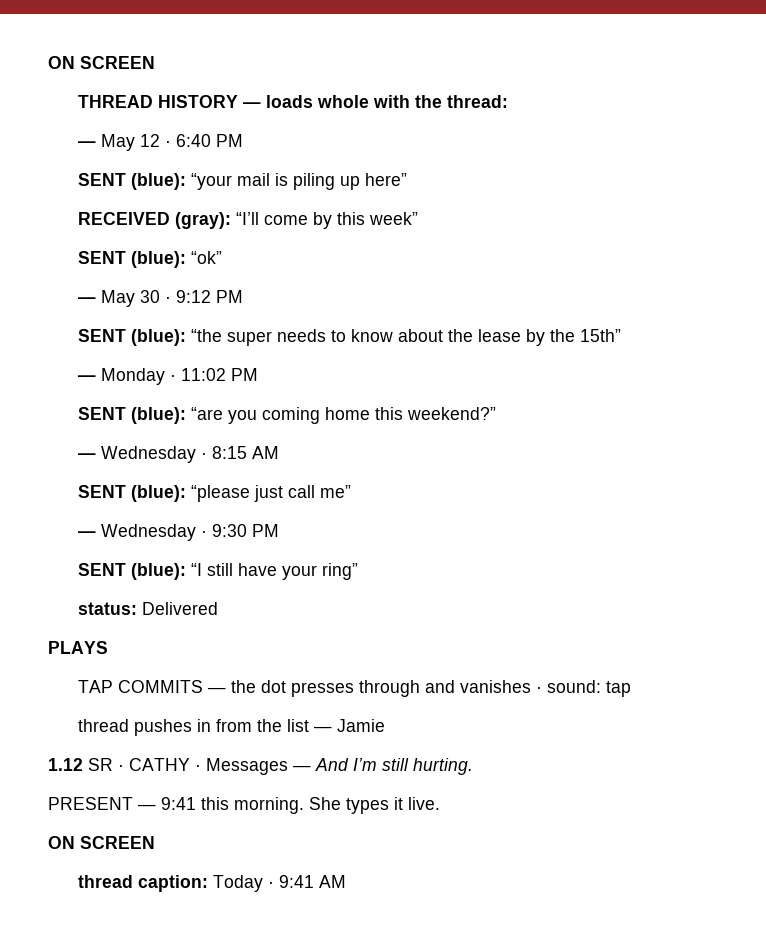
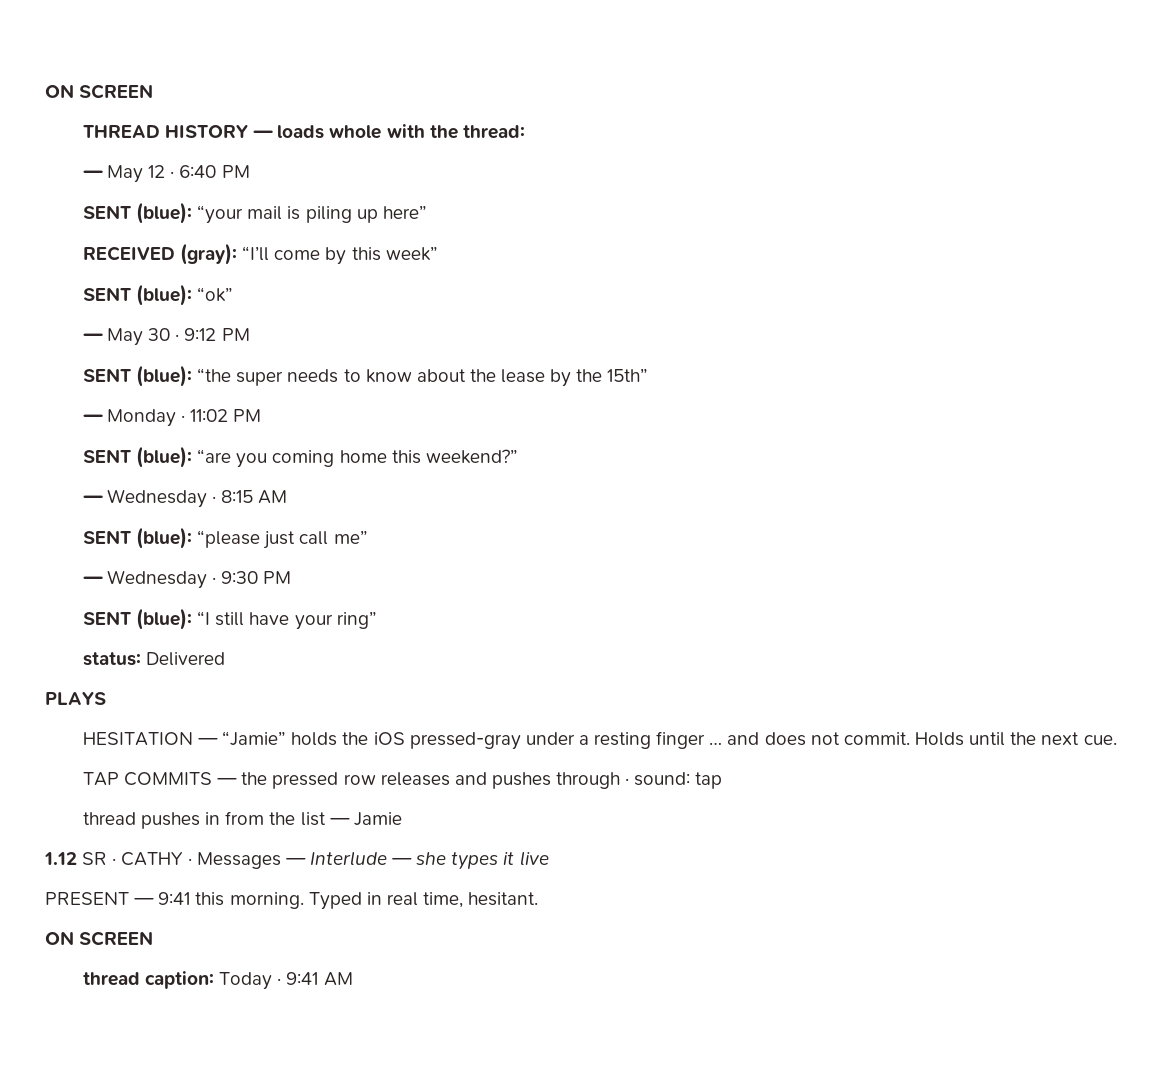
[78,680,532,697] TAP COMMITS — the dot presses through and vanishes -> [82,731,1117,750] [82,772,621,789] HESITATION — “Jamie” holds the iOS pressed-gray under a resting finger … and does not commit. Holds until the next cue. // TAP COMMITS — the pressed row releases and pushes through
[315,758,473,775] And I’m still hurting. -> [309,851,549,870] Interlude — she types it live
[309,797,440,814] She types it live. -> [308,892,539,910] Typed in real time, hesitant.

